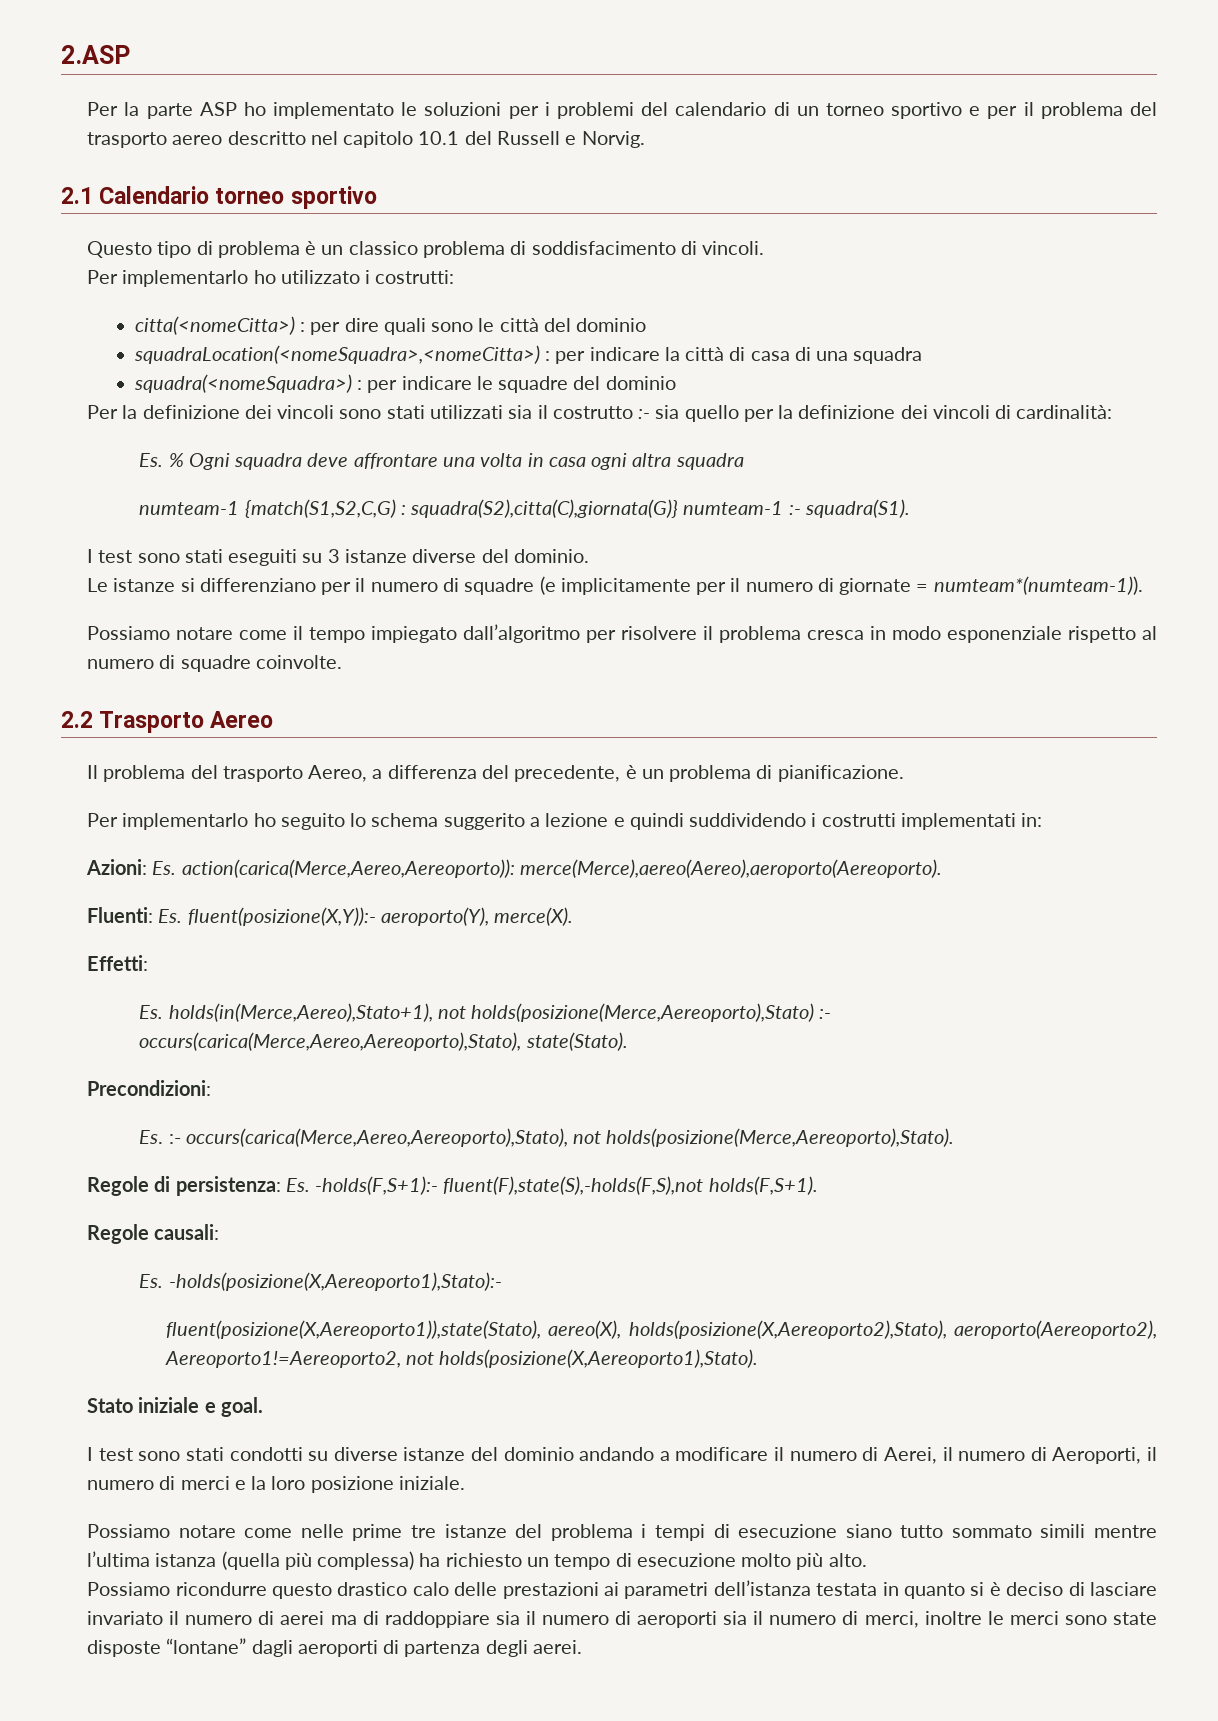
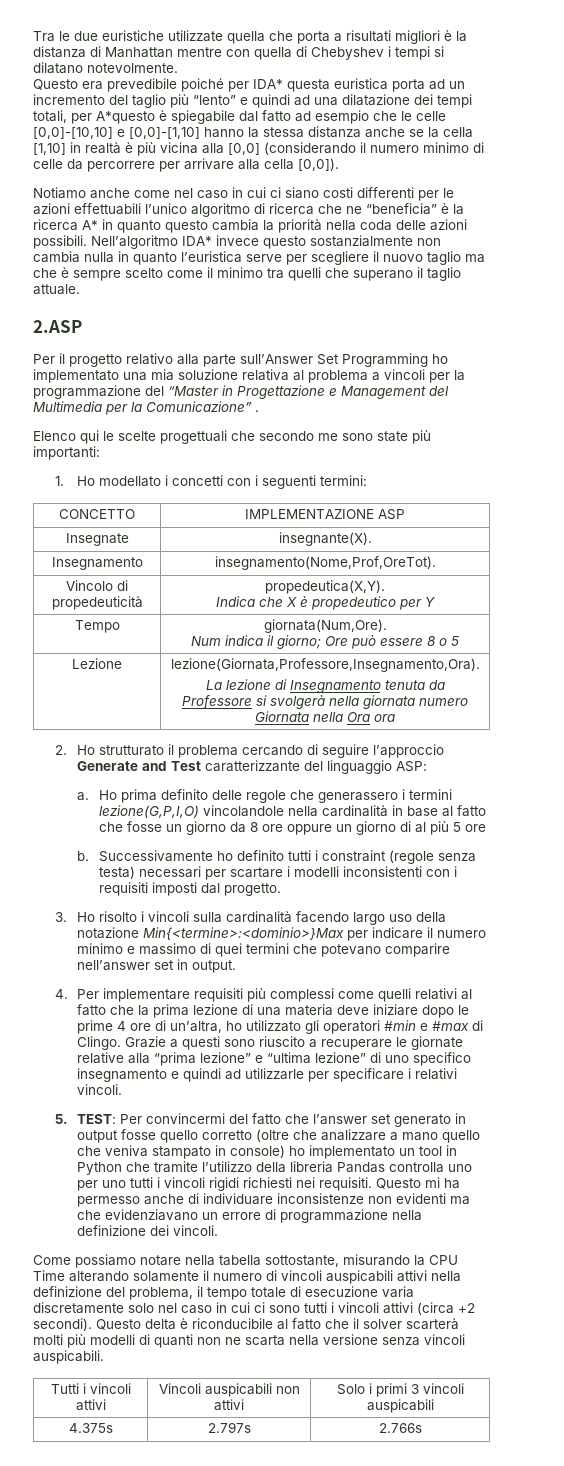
[61,45,130,64] [87,102,1157,119] [87,131,645,148] [61,186,377,209] [87,241,765,258] [87,270,455,287] [134,316,647,335] [133,345,923,364] [133,374,676,393] [87,405,1113,422] [139,453,744,470] [139,499,910,518] [87,549,589,566] [87,576,1143,595] [87,624,1157,643] [87,655,342,672] [61,711,274,733] [87,765,904,782] [87,813,1043,830] [86,859,942,878] [87,907,574,926] [87,955,149,971] [139,1003,832,1022] [139,1032,628,1051] [87,1080,212,1096] [139,1128,955,1147] [87,1176,818,1196] [87,1224,220,1244] [139,1272,502,1291] [165,1320,1157,1339] [164,1349,759,1368] [87,1397,263,1417] [87,1447,1157,1464] [87,1476,465,1493] [87,1524,1158,1541] [87,1551,867,1570] [87,1580,1157,1599] [87,1611,1157,1628] [87,1638,582,1657] 2.ASP // Per la parte ASP ho implementato le soluzioni per i problemi del calendario di un torneo sportivo e per il problema del trasporto aereo descritto nel capitolo 10.1 del Russell e Norvig. // 2.1 Calendario torneo sportivo // Questo tipo di problema è un classico problema di soddisfacimento di vincoli. // Per implementarlo ho utilizzato i costrutti: // citta(<nomeCitta>) : per dire quali sono le città del dominio // squadraLocation(<nomeSquadra>,<nomeCitta>) : per indicare la città di casa di una squadra // squadra(<nomeSquadra>) : per indicare le squadre del dominio // Per la definizione dei vincoli sono stati utilizzati sia il costrutto :- sia quello per la definizione dei vincoli di cardinalità: // Es. % Ogni squadra deve affrontare una volta in casa ogni altra squadra // numteam-1 {match(S1,S2,C,G) : squadra(S2),citta(C),giornata(G)} numteam-1 :- squadra(S1). // I test sono stati eseguiti su 3 istanze diverse del dominio. // Le istanze si differenziano per il numero di squadre (e implicitamente per il numero di giornate = numteam*(numteam-1)). // Possiamo notare come il tempo impiegato dall’algoritmo per risolvere il problema cresca in modo esponenziale rispetto al numero di squadre coinvolte. // 2.2 Trasporto Aereo // Il problema del trasporto Aereo, a differenza del precedente, è un problema di pianificazione. // Per implementarlo ho seguito lo schema suggerito a lezione e quindi suddividendo i costrutti implementati in: // Azioni: Es. action(carica(Merce,Aereo,Aereoporto)): merce(Merce),aereo(Aereo),aeroporto(Aereoporto). // Fluenti: Es. fluent(posizione(X,Y)):- aeroporto(Y), merce(X). // Effetti: // Es. holds(in(Merce,Aereo),Stato+1), not holds(posizione(Merce,Aereoporto),Stato) :- occurs(carica(Merce,Aereo,Aereoporto),Stato), state(Stato). // Precondizioni: // Es. :- occurs(carica(Merce,Aereo,Aereoporto),Stato), not holds(posizione(Merce,Aereoporto),Stato). // Regole di persistenza: Es. -holds(F,S+1):- fluent(F),state(S),-holds(F,S),not holds(F,S+1). // Regole causali: // Es. -holds(posizione(X,Aereoporto1),Stato):- // fluent(posizione(X,Aereoporto1)),state(Stato), aereo(X), holds(posizione(X,Aereoporto2),Stato), aeroporto(Aereoporto2), Aereoporto1!=Aereoporto2, not holds(posizione(X,Aereoporto1),Stato). // Stato iniziale e goal. // I test sono stati condotti su diverse istanze del dominio andando a modificare il numero di Aerei, il numero di Aeroporti, il numero di merci e la loro posizione iniziale. // Possiamo notare come nelle prime tre istanze del problema i tempi di esecuzione siano tutto sommato simili mentre l’ultima istanza (quella più complessa) ha richiesto un tempo di esecuzione molto più alto. // Possiamo ricondurre questo drastico calo delle prestazioni ai parametri dell’istanza testata in quanto si è deciso di lasciare invariato il numero di aerei ma di raddoppiare sia il numero di aeroporti sia il numero di merci, inoltre le merci sono state disposte “lontane” dagli aeroporti di partenza degli aerei. -> [33,30,467,44] [33,46,444,60] [33,62,178,74] [33,78,465,92] [33,94,472,108] [33,110,446,124] [33,126,473,139] [33,142,484,156] [33,158,339,172] [33,187,454,201] [33,203,464,217] [33,219,467,233] [33,235,441,249] [33,251,485,265] [33,267,461,281] [33,284,80,295] [33,320,82,333] [33,353,448,367] [33,369,465,383] [33,385,449,399] [33,401,259,415] [33,430,431,444] [33,446,100,460] [55,475,368,489] [59,509,135,519] [245,509,405,520] [65,533,129,546] [278,532,372,546] [51,557,143,570] [214,556,436,570] [66,580,128,591] [51,596,143,610] [265,580,385,594] [216,596,435,610] [74,620,120,633] [263,619,387,633] [191,635,459,649] [72,658,122,669] [170,658,480,672] [205,679,445,693] [182,695,468,709] [255,711,395,722] [55,744,445,758] [77,760,428,774] [77,789,453,803] [99,805,487,818] [99,821,487,835] [77,850,477,864] [99,866,458,880] [99,882,282,896] [55,911,447,925] [77,927,487,941] [77,943,451,957] [77,959,237,973] [55,988,473,1002] [77,1004,470,1018] [77,1020,484,1034] [77,1036,464,1050] [77,1052,472,1066] [77,1068,458,1082] [77,1084,123,1095] [55,1113,467,1127] [77,1129,481,1143] [77,1145,458,1159] [77,1161,473,1175] [77,1177,461,1191] [77,1193,471,1207] [77,1209,423,1223] [77,1225,219,1236] [33,1254,458,1268] [33,1270,461,1284] [33,1286,414,1300] [33,1302,475,1315] [33,1318,459,1331] [33,1334,465,1348] [33,1350,104,1364] [50,1383,131,1394] [75,1399,106,1411] [158,1383,300,1397] [214,1399,244,1411] [336,1383,464,1397] [366,1399,434,1413] [68,1423,113,1433] [207,1422,251,1433] [378,1423,422,1433] Tra le due euristiche utilizzate quella che porta a risultati migliori è la distanza di Manhattan mentre con quella di Chebyshev i tempi si dilatano notevolmente. // Questo era prevedibile poiché per IDA* questa euristica porta ad un incremento del taglio più “lento” e quindi ad una dilatazione dei tempi totali, per A*questo è spiegabile dal fatto ad esempio che le celle [0,0]-[10,10] e [0,0]-[1,10] hanno la stessa distanza anche se la cella [1,10] in realtà è più vicina alla [0,0] (considerando il numero minimo di celle da percorrere per arrivare alla cella [0,0]). // Notiamo anche come nel caso in cui ci siano costi differenti per le azioni effettuabili l’unico algoritmo di ricerca che ne “beneficia” è la ricerca A* in quanto questo cambia la priorità nella coda delle azioni possibili. Nell’algoritmo IDA* invece questo sostanzialmente non cambia nulla in quanto l’euristica serve per scegliere il nuovo taglio ma che è sempre scelto come il minimo tra quelli che superano il taglio attuale. // 2.ASP // Per il progetto relativo alla parte sull’Answer Set Programming ho implementato una mia soluzione relativa al problema a vincoli per la programmazione del “Master in Progettazione e Management del Multimedia per la Comunicazione” . // Elenco qui le scelte progettuali che secondo me sono state più importanti: // 1. Ho modellato i concetti con i seguenti termini: // CONCETTO | IMPLEMENTAZIONE ASP // Insegnate | insegnante(X). // Insegnamento | insegnamento(Nome,Prof,OreTot). // Vincolo di propedeuticità | propedeutica(X,Y). // Indica che X è propedeutico per Y // Tempo | giornata(Num,Ore). // Num indica il giorno; Ore può essere 8 o 5 // Lezione | lezione(Giornata,Professore,Insegnamento,Ora). // La lezione di Insegnamento tenuta da Professore si svolgerà nella giornata numero Giornata nella Ora ora // 2. Ho strutturato il problema cercando di seguire l’approccio Generate and Test caratterizzante del linguaggio ASP: // a. Ho prima definito delle regole che generassero i termini lezione(G,P,I,O) vincolandole nella cardinalità in base al fatto che fosse un giorno da 8 ore oppure un giorno di al più 5 ore // b. Successivamente ho definito tutti i constraint (regole senza testa) necessari per scartare i modelli inconsistenti con i requisiti imposti dal progetto. // 3. Ho risolto i vincoli sulla cardinalità facendo largo uso della notazione Min{<termine>:<dominio>}Max per indicare il numero minimo e massimo di quei termini che potevano comparire nell’answer set in output. // 4. Per implementare requisiti più complessi come quelli relativi al fatto che la prima lezione di una materia deve iniziare dopo le prime 4 ore di un’altra, ho utilizzato gli operatori #min e #max di Clingo. Grazie a questi sono riuscito a recuperare le giornate relative alla “prima lezione” e “ultima lezione” di uno specifico insegnamento e quindi ad utilizzarle per specificare i relativi vincoli. // 5. TEST: Per convincermi del fatto che l’answer set generato in output fosse quello corretto (oltre che analizzare a mano quello che veniva stampato in console) ho implementato un tool in Python che tramite l’utilizzo della libreria Pandas controlla uno per uno tutti i vincoli rigidi richiesti nei requisiti. Questo mi ha permesso anche di individuare inconsistenze non evidenti ma che evidenziavano un errore di programmazione nella definizione dei vincoli. // Come possiamo notare nella tabella sottostante, misurando la CPU Time alterando solamente il numero di vincoli auspicabili attivi nella definizione del problema, il tempo totale di esecuzione varia discretamente solo nel caso in cui ci sono tutti i vincoli attivi (circa +2 secondi). Questo delta è riconducibile al fatto che il solver scarterà molti più modelli di quanti non ne scarta nella versione senza vincoli auspicabili. // Tutti i vincoli attivi | Vincoli auspicabili non attivi | Solo i primi 3 vincoli auspicabili // 4.375s | 2.797s | 2.766s

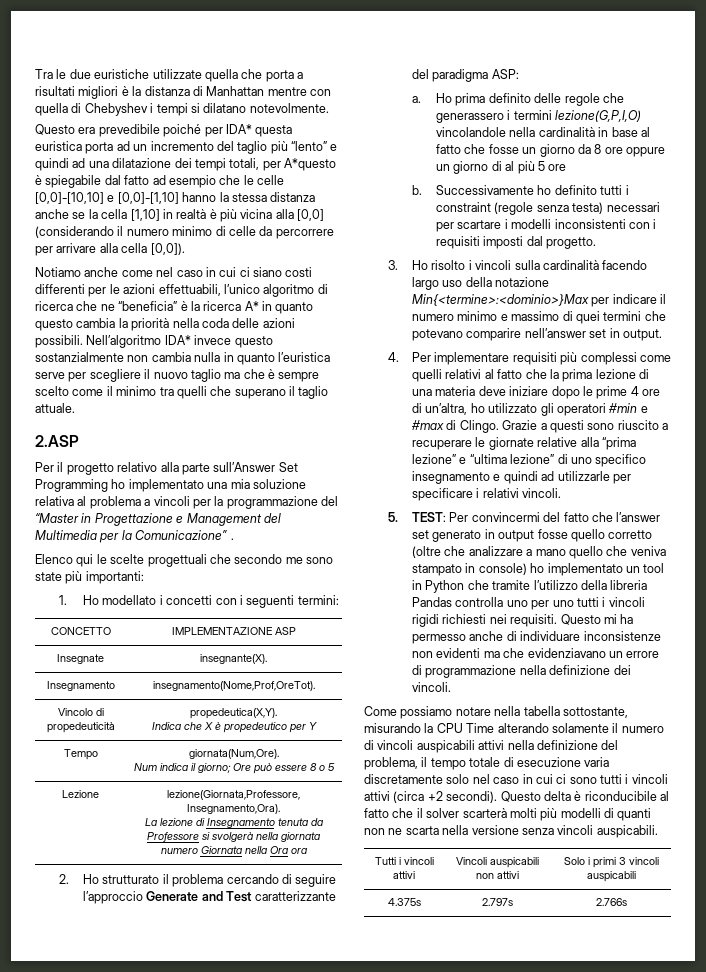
[74,203,141,215] effettuabili -> [158,284,221,296] effettuabili,
[327,760,393,774] linguaggio -> [432,69,489,82] paradigma

